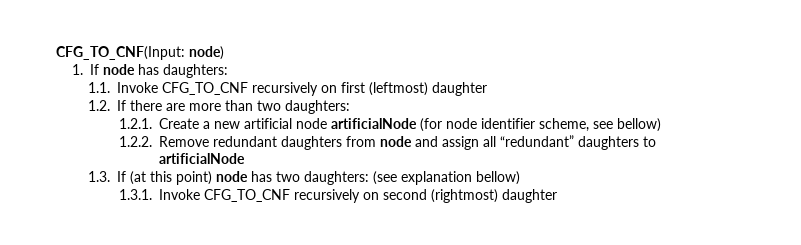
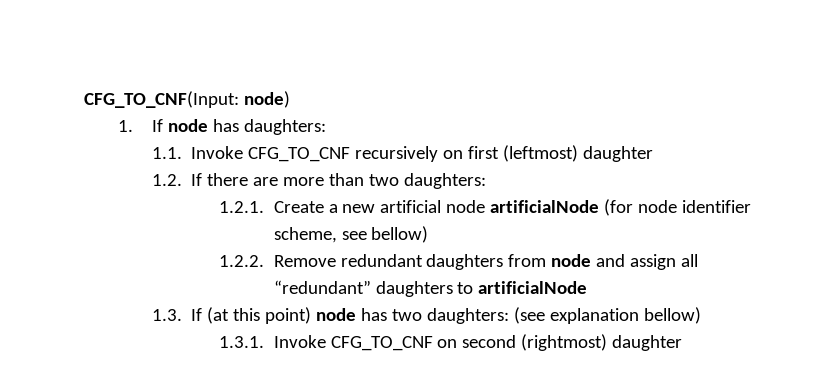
[294,189,361,203] recursively -> (433, 343) none

